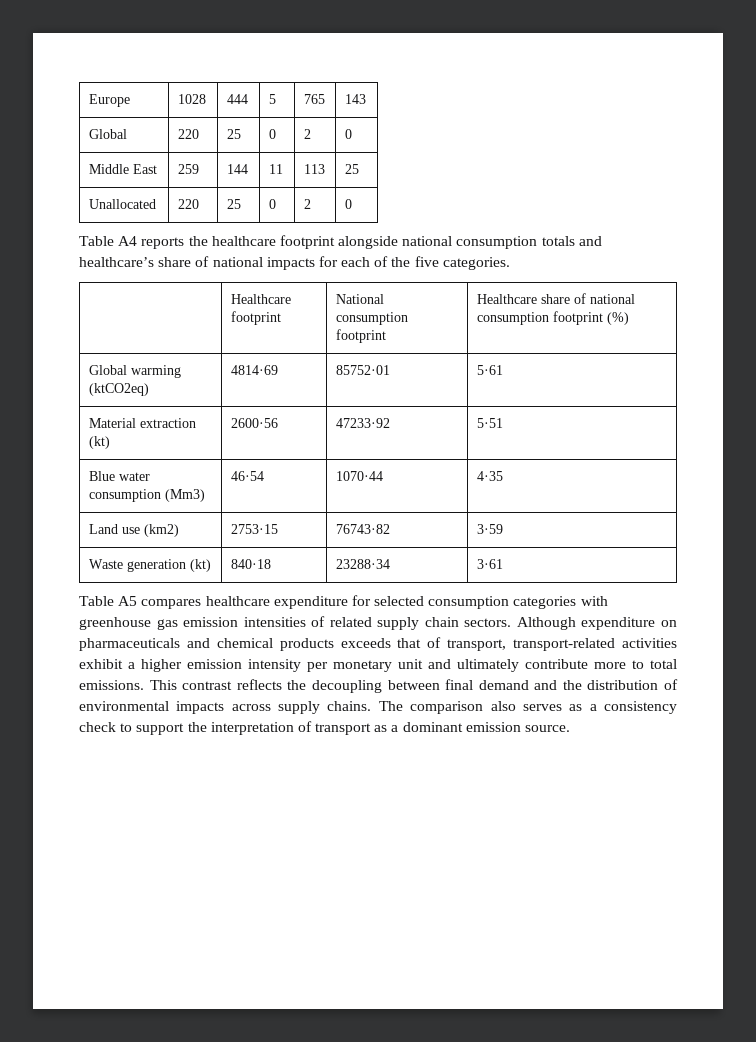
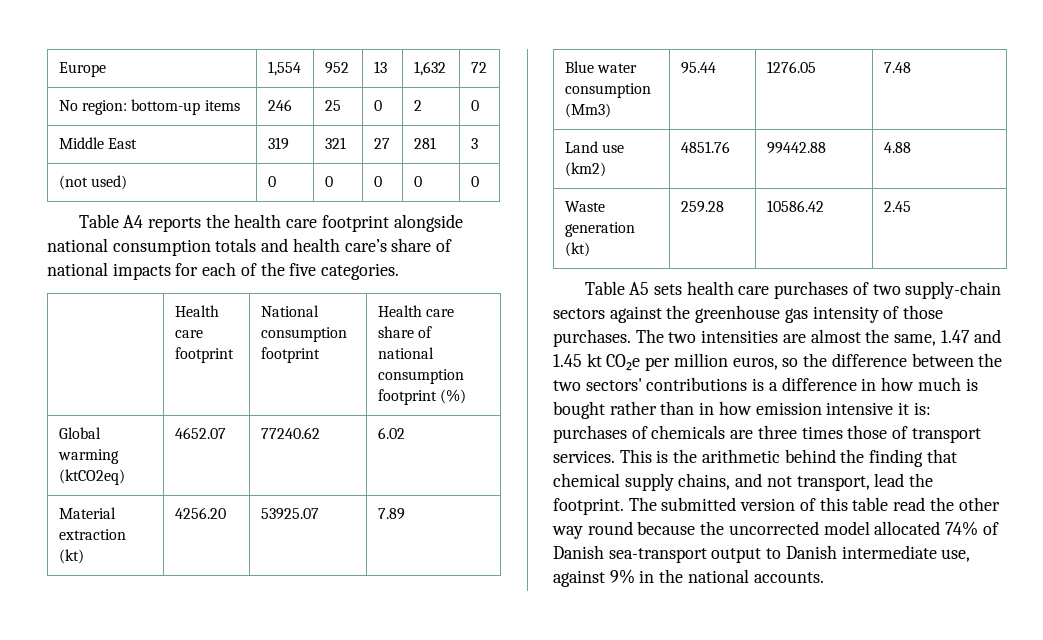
[177,94,206,104] [226,94,248,104] [268,94,276,104] [303,94,325,104] [344,94,366,104] [88,129,127,139] [177,129,199,139] 1028 | 444 | 5 | 765 | 143 // Global | 220 -> [267,61,301,76] [324,62,349,74] [373,61,387,73] [413,61,446,76] [470,62,487,73] [58,99,240,115] [267,99,292,111] 1,554 | 952 | 13 | 1,632 | 72 // No region: bottom-up items | 246
[177,164,199,174] [226,164,248,174] [268,164,283,174] [303,164,325,174] [344,164,359,174] [88,199,156,209] [177,199,199,209] [226,199,241,209] [268,199,276,209] [303,199,311,209] 259 | 144 | 11 | 113 | 25 // Unallocated | 220 | 25 | 0 | 2 -> [267,137,289,150] [324,137,346,149] [373,138,390,149] [413,137,436,149] [470,138,478,149] [58,175,128,190] [267,176,276,187] [324,176,333,187] [373,176,382,187] [413,176,422,187] 319 | 321 | 27 | 281 | 3 // (not used) | 0 | 0 | 0 | 0
[211,236,276,246] healthcare -> [234,214,318,228] health care
[79,257,154,267] healthcare’s -> [292,238,387,252] health care’s
[230,294,291,304] Healthcare -> [174,305,219,317] [174,330,203,338] Health care
[476,294,537,304] Healthcare -> [377,305,455,317] Health care
[230,365,278,375] [335,365,390,375] [476,365,503,375] 4814·69 | 85752·01 | 5·61 -> [174,427,226,439] [260,427,320,439] [377,427,405,439] 4652.07 | 77240.62 | 6.02
[230,418,278,428] [335,418,390,428] [476,418,503,428] 2600·56 | 47233·92 | 5·51 -> [174,507,226,519] [260,508,319,520] [377,508,405,520] 4256.20 | 53925.07 | 7.89
[230,471,264,481] [335,471,383,481] [476,471,503,481] 46·54 | 1070·44 | 4·35 -> [680,62,716,74] [766,61,816,73] [883,62,911,73] 95.44 | 1276.05 | 7.48
[230,524,278,534] [335,524,390,534] [476,524,503,534] 2753·15 | 76743·82 | 3·59 -> [680,141,730,153] [766,142,826,154] [883,142,911,153] 4851.76 | 99442.88 | 4.88
[230,559,271,569] [335,559,390,569] [476,559,503,569] 840·18 | 23288·34 | 3·61 -> [680,201,724,213] [766,200,824,212] [883,201,911,212] 259.28 | 10586.42 | 2.45
[141,595,608,609] [79,616,677,630] [79,637,678,651] [79,659,677,672] [79,679,678,693] [79,701,678,714] [79,721,571,735] compares healthcare expenditure for selected consumption categories with greenhouse gas emission intensities of related supply chain sectors. Although expenditure on pharmaceuticals and chemical products exceeds that of transport, transport-related activities exhibit a higher emission intensity per monetary unit and ultimately contribute more to total emissions. This contrast reflects the decoupling between final demand and the distribution of environmental impacts across supply chains. The comparison also serves as a consistency check to support the interpretation of transport as a dominant emission source. -> [653,281,1002,299] [553,305,944,323] [553,329,1001,347] [553,353,1003,371] [553,377,978,391] [553,401,931,419] [553,425,981,443] [553,449,957,467] [553,473,934,491] [553,497,1000,515] [552,521,999,539] [553,545,971,563] [553,569,824,587] sets health care purchases of two supply-chain sectors against the greenhouse gas intensity of those purchases. The two intensities are almost the same, 1.47 and 1.45 kt CO₂e per million euros, so the difference between the two sectors' contributions is a difference in how much is bought rather than in how emission intensive it is: purchases of chemicals are three times those of transport services. This is the arithmetic behind the finding that chemical supply chains, and not transport, lead the footprint. The submitted version of this table read the other way round because the uncorrected model allocated 74% of Danish sea-transport output to Danish intermediate use, against 9% in the national accounts.

